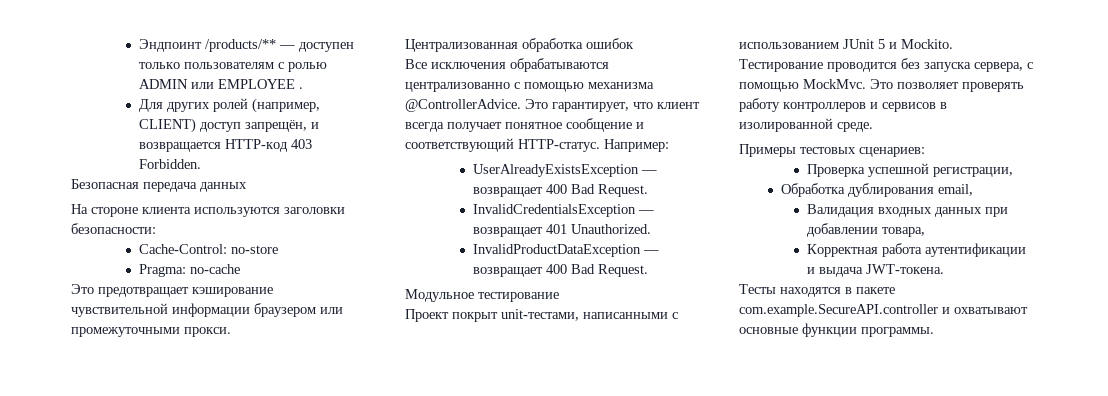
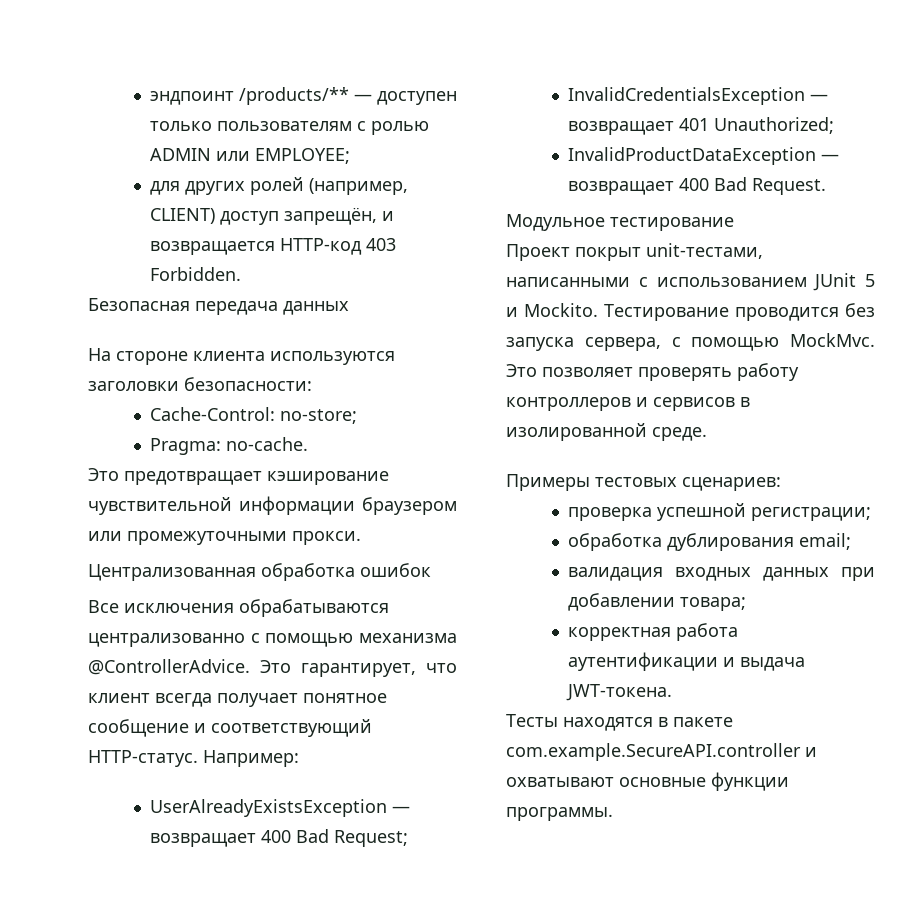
[138,39,202,52] Эндпоинт -> [149,91,234,105] эндпоинт
[217,79,303,89] [138,99,163,112] EMPLOYEE . // Для -> [254,148,350,164] [149,181,180,195] EMPLOYEE; // для
[230,245,278,254] no-store -> [279,409,357,424] no-store;
[189,264,240,274] no-cache -> [225,437,308,451] no-cache.
[597,184,648,197] Request. -> [333,830,408,847] Request;
[570,224,651,234] Unauthorized. -> [713,117,834,134] Unauthorized;
[806,163,1013,177] [780,183,973,197] [806,204,874,217] Проверка успешной регистрации, // Обработка дублирования email, // Валидация -> [567,503,871,521] [567,533,851,551] [567,567,663,581] проверка успешной регистрации; // обработка дублирования email; // валидация
[881,227,925,237] [806,244,878,257] товара, // Корректная -> [679,597,746,611] [567,627,671,641] товара; // корректная

